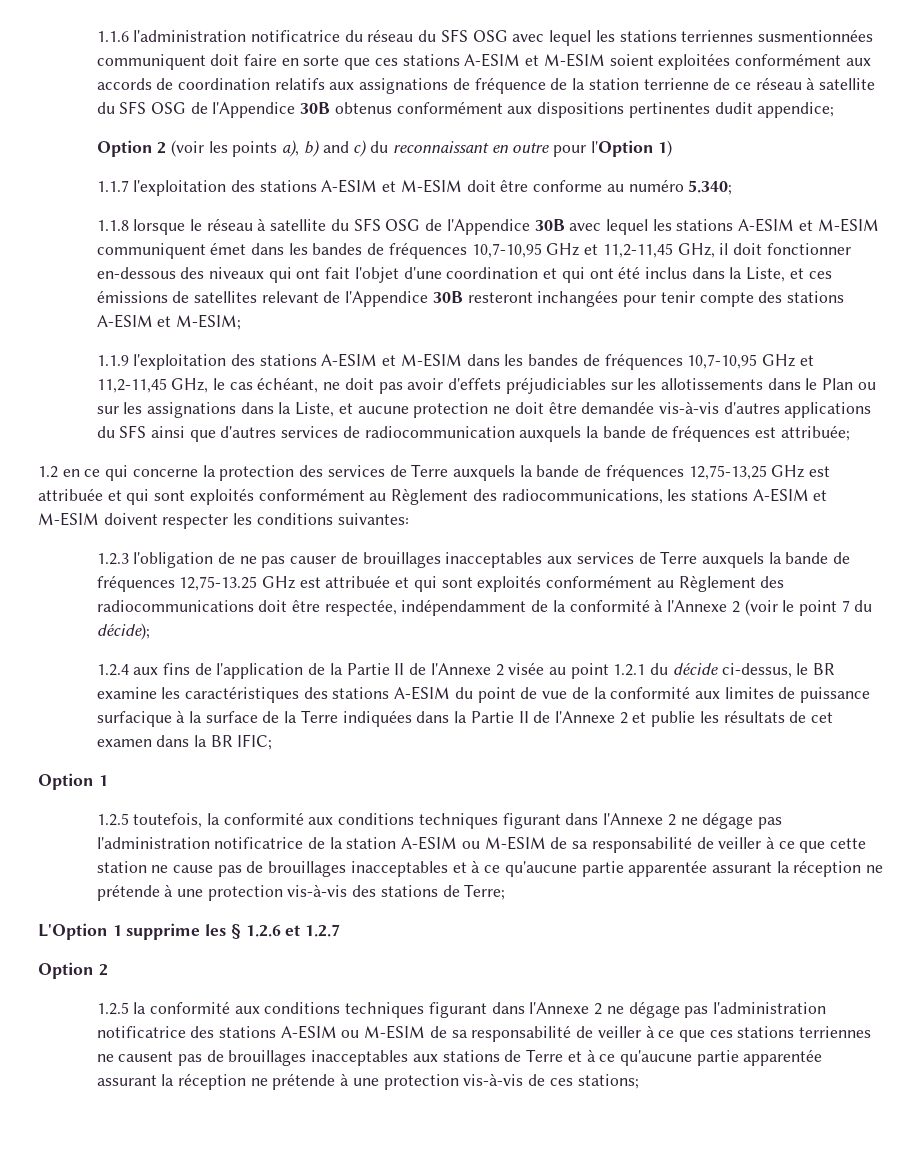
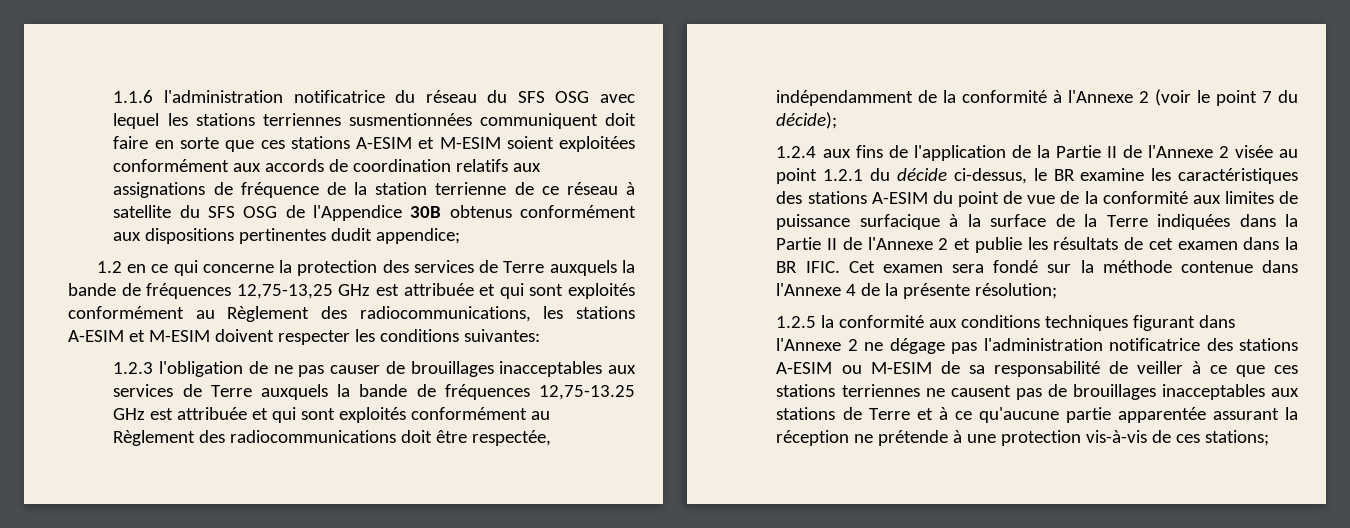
[96,140,673,157] [96,179,733,196] [96,218,879,235] [96,242,851,259] [96,266,832,283] [96,290,844,307] [96,314,241,330] [96,353,814,370] [96,377,876,394] [96,401,872,418] [96,425,850,442] // Option 2 (voir les points a), b) and c) du reconnaissant en outre pour l'Option 1) // 1.1.7 l'exploitation des stations A-ESIM et M-ESIM doit être conforme au numéro 5.340; // 1.1.8 lorsque le réseau à satellite du SFS OSG de l'Appendice 30B avec lequel les stations A-ESIM et M-ESIM communiquent émet dans les bandes de fréquences 10,7-10,95 GHz et 11,2-11,45 GHz, il doit fonctionner en-dessous des niveaux qui ont fait l'objet d'une coordination et qui ont été inclus dans la Liste, et ces émissions de satellites relevant de l'Appendice 30B resteront inchangées pour tenir compte des stations A-ESIM et M-ESIM; // 1.1.9 l'exploitation des stations A-ESIM et M-ESIM dans les bandes de fréquences 10,7-10,95 GHz et 11,2-11,45 GHz, le cas échéant, ne doit pas avoir d'effets préjudiciables sur les allotissements dans le Plan ou sur les assignations dans la Liste, et aucune protection ne doit être demandée vis-à-vis d'autres applications du SFS ainsi que d'autres services de radiocommunication auxquels la bande de fréquences est attribuée; -> (461, 236) none
[237,734,273,750] [38,773,108,790] [96,812,782,829] [96,836,867,853] [96,860,884,877] [96,884,506,901] [38,923,341,940] [38,962,108,979] IFIC; // Option 1 // 1.2.5 toutefois, la conformité aux conditions techniques figurant dans l'Annexe 2 ne dégage pas l'administration notificatrice de la station A-ESIM ou M-ESIM de sa responsabilité de veiller à ce que cette station ne cause pas de brouillages inacceptables et à ce qu'aucune partie apparentée assurant la réception ne prétende à une protection vis-à-vis des stations de Terre; // L'Option 1 supprime les § 1.2.6 et 1.2.7 // Option 2 -> [805,260,1298,273] [776,283,1058,299] IFIC. Cet examen sera fondé sur la méthode contenue dans l'Annexe 4 de la présente résolution;

